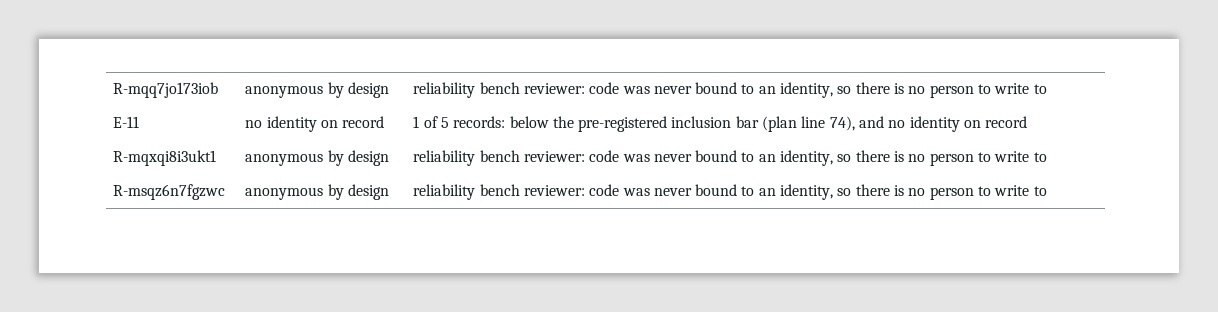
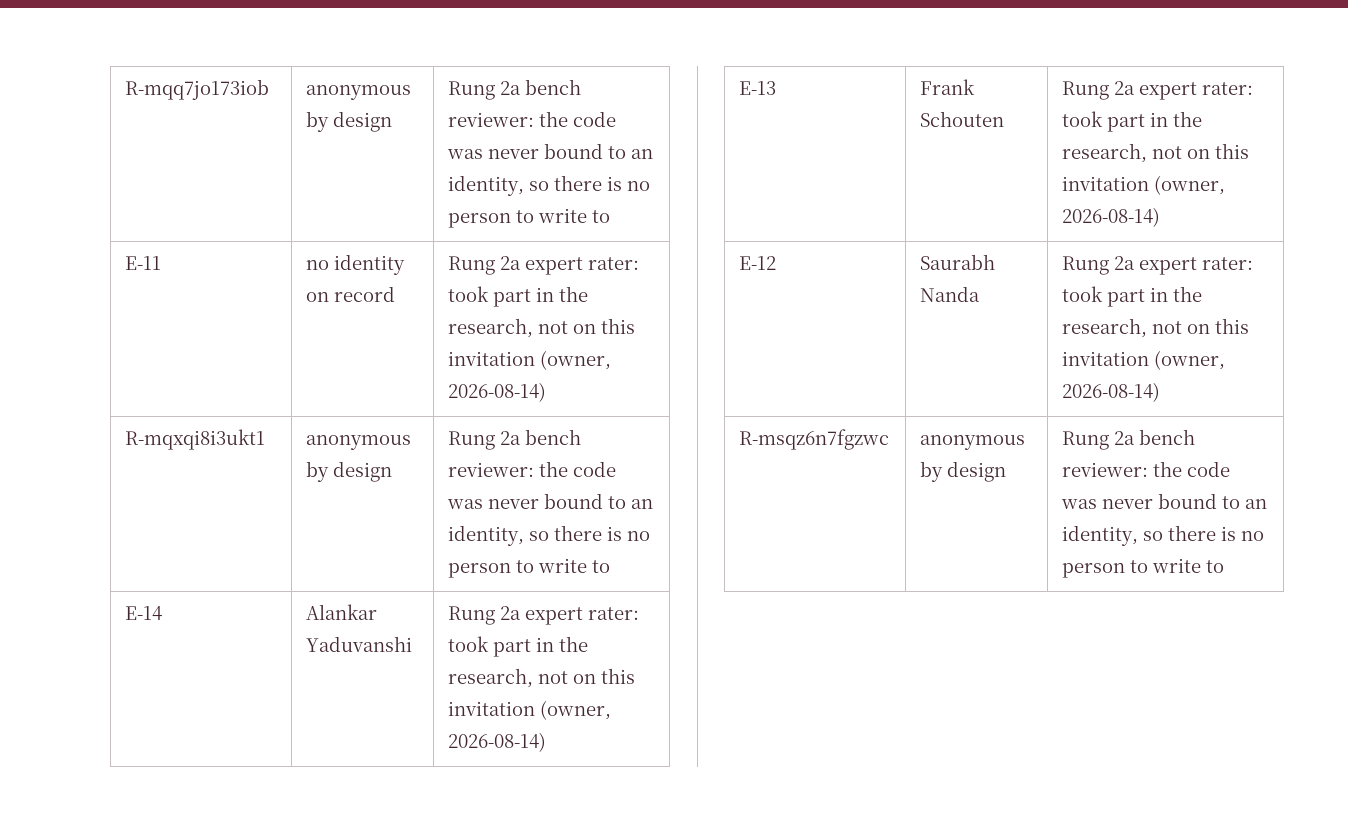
[413,82,585,98] reliability bench reviewer: -> [448,79,582,100] [448,111,569,127] Rung 2a bench reviewer: the
[413,116,1028,132] 1 of 5 records: below the pre-registered inclusion bar (plan line 74), and no identity on record -> [448,256,640,275] [448,286,589,307] [448,318,636,338] [448,350,612,370] [448,382,547,402] Rung 2a expert rater: took part in the research, not on this invitation (owner, 2026-08-14)
[413,150,585,166] reliability bench reviewer: -> [448,429,582,450] [448,461,569,477] Rung 2a bench reviewer: the
(1047, 157) none -> [125,606,163,620] [306,604,378,620] [306,636,413,652] [448,606,640,625] [448,636,589,657] [448,668,636,688] [448,700,612,720] [448,732,547,752] [739,81,777,95] [920,79,976,95] [920,111,1005,127] [1062,81,1254,100] [1062,111,1203,132] [1062,143,1250,163] [1062,175,1226,195] [1062,207,1161,227] [739,256,777,270] [920,254,996,270] [920,286,981,302] [1062,256,1254,275] [1062,286,1203,307] [1062,318,1250,338] [1062,350,1226,370] [1062,382,1161,402] // E-14 | Alankar Yaduvanshi | Rung 2a expert rater: took part in the research, not on this invitation (owner, 2026-08-14) // E-13 | Frank Schouten | Rung 2a expert rater: took part in the research, not on this invitation (owner, 2026-08-14) // E-12 | Saurabh Nanda | Rung 2a expert rater: took part in the research, not on this invitation (owner, 2026-08-14)
[413,184,585,200] reliability bench reviewer: -> [1062,429,1196,450] [1062,461,1183,477] Rung 2a bench reviewer: the

